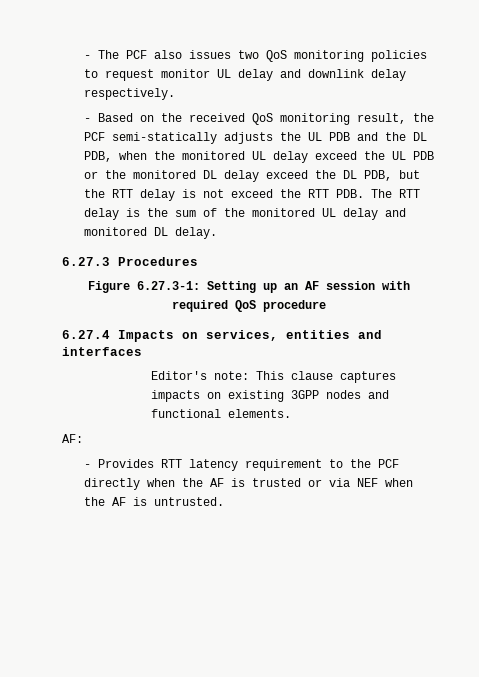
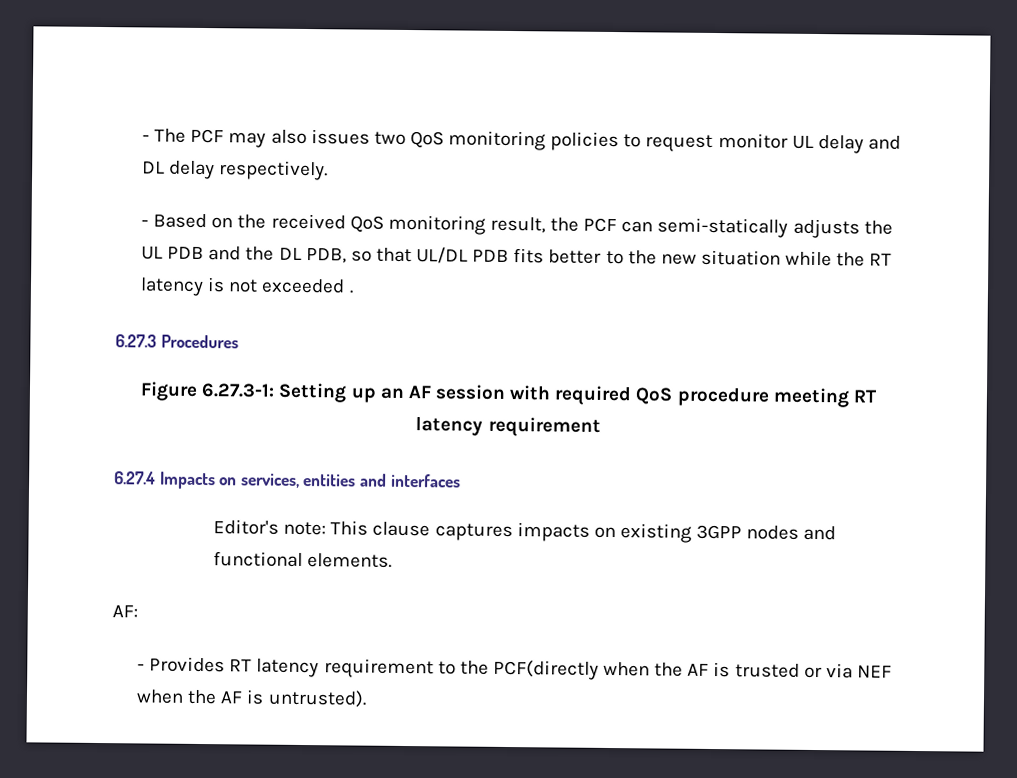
(148, 54) none -> [228,132,267,148] may
[308,69,365,78] downlink -> [142,161,166,174] DL
(106, 136) none -> [621,221,654,233] can
[119,151,435,163] [84,170,421,182] [84,189,421,201] [84,208,407,220] [84,227,218,239] when the monitored UL delay exceed the UL PDB or the monitored DL delay exceed the DL PDB, but the RTT delay is not exceed the RTT PDB. The RTT delay is the sum of the monitored UL delay and monitored DL delay. -> [350,247,893,267] [140,277,353,297] so that UL/DL PDB fits better to the new situation while the RT latency is not exceeded .
(326, 306) none -> [772,387,877,408] [415,416,601,437] meeting RT latency requirement
[161,459,183,468] RTT -> [229,659,253,672] RT
[378,459,400,468] [84,478,141,490] PCF directly -> [492,659,599,680] PCF(directly
[154,497,225,506] untrusted. -> [267,689,367,708] untrusted).

